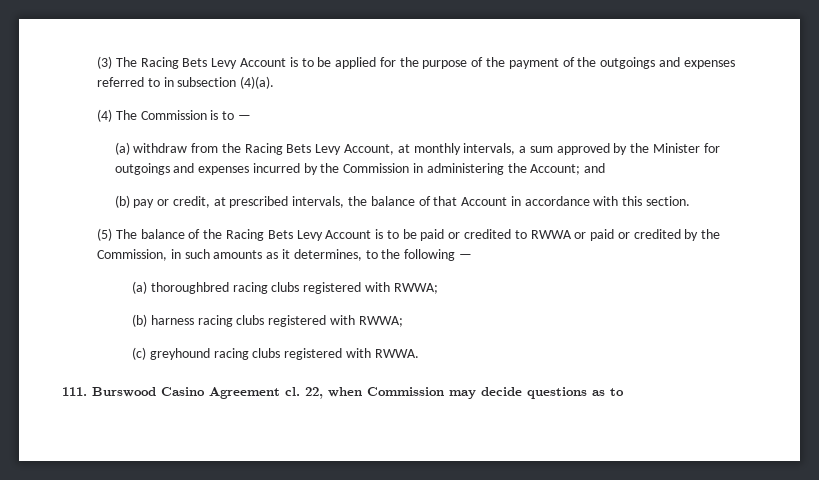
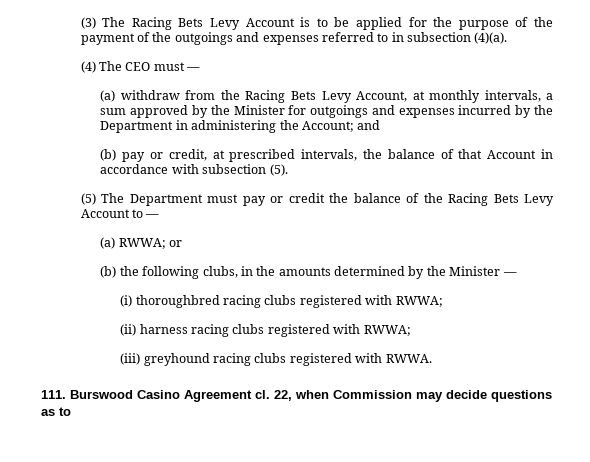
[140,110,235,120] Commission is to -> [125,62,185,71] CEO must
[343,163,410,173] Commission -> [100,121,174,133] Department
[622,196,691,206] this section. -> [202,164,288,176] subsection (5).
(137, 234) none -> [129,193,349,206] Department must pay or credit the
[375,229,721,241] [97,249,472,261] [132,281,148,294] is to be paid or credited to RWWA or paid or credited by the Commission, in such amounts as it determines, to the following — // (a) -> [132,209,160,218] [100,237,183,249] [100,266,517,279] [120,295,133,307] to — // (a) RWWA; or // (b) the following clubs, in the amounts determined by the Minister — // (i)
[132,314,148,327] (b) -> [120,324,137,336] (ii)
[132,347,147,360] (c) -> [120,353,141,365] (iii)

